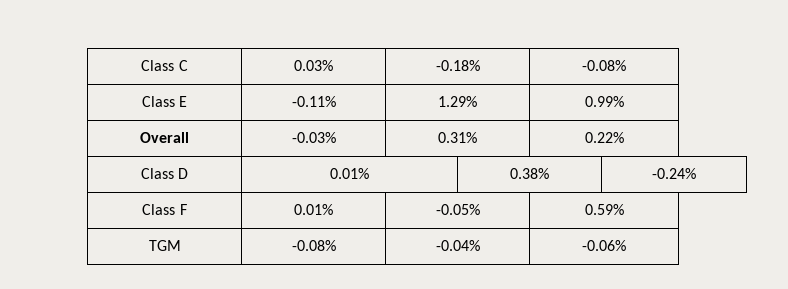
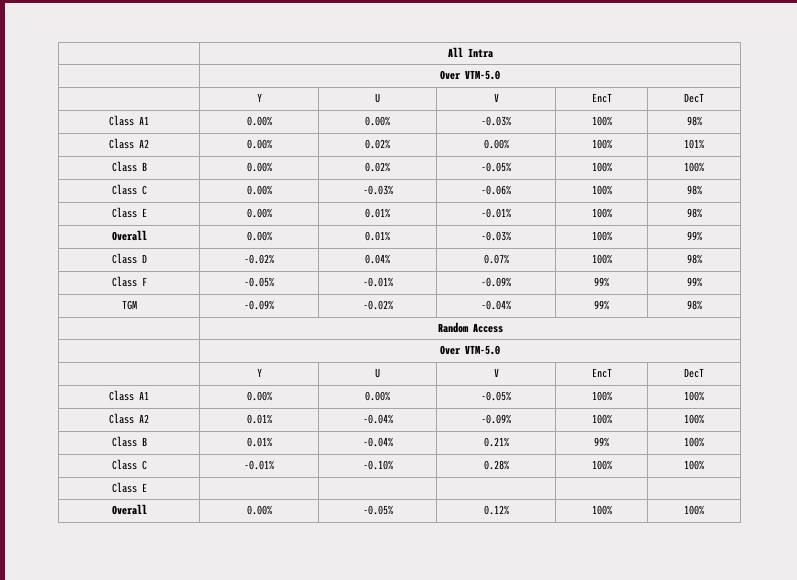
[141,60,188,71] [294,60,333,71] [435,60,480,71] [582,60,626,71] [141,96,188,107] [291,96,336,107] [438,96,477,107] [584,96,624,107] [140,132,189,143] [291,132,336,143] [438,132,477,143] [584,132,624,143] Class C | 0.03% | -0.18% | -0.08% // Class E | -0.11% | 1.29% | 0.99% // Overall | -0.03% | 0.31% | 0.22% -> [447,47,494,58] [440,70,500,80] [256,93,262,102] [375,93,380,103] [493,93,499,102] [591,93,612,103] [684,93,704,103] [109,115,149,126] [246,116,272,126] [365,116,390,126] [481,116,511,126] [591,116,612,126] [686,116,702,126] [109,138,149,149] [246,139,272,149] [365,139,390,149] [483,139,509,149] [591,139,612,149] [684,139,704,149] [111,161,147,172] [246,162,272,172] [365,162,390,172] [481,162,511,172] [591,162,612,172] [684,162,704,172] [111,184,147,195] [246,185,272,195] [362,185,393,195] [481,185,511,195] [591,185,612,195] [686,185,702,195] [111,207,147,218] [246,208,272,218] [365,208,390,218] [481,208,511,218] [591,208,612,218] [686,208,702,218] [111,230,147,241] [246,231,272,241] [365,231,390,241] [481,231,511,241] [591,231,612,241] [686,231,702,241] | All Intra // | Over VTM-5.0 // | Y | U | V | EncT | DecT // Class A1 | 0.00% | 0.00% | -0.03% | 100% | 98% // Class A2 | 0.00% | 0.02% | 0.00% | 100% | 101% // Class B | 0.00% | 0.02% | -0.05% | 100% | 100% // Class C | 0.00% | -0.03% | -0.06% | 100% | 98% // Class E | 0.00% | 0.01% | -0.01% | 100% | 98% // Overall | 0.00% | 0.01% | -0.03% | 100% | 99%
[330,168,369,179] [510,168,549,179] [652,168,696,179] [142,204,187,215] [294,204,333,215] [435,204,480,215] [584,204,624,215] [148,240,181,251] [291,240,336,251] [435,240,480,251] [582,240,626,251] 0.01% | 0.38% | -0.24% // Class F | 0.01% | -0.05% | 0.59% // TGM | -0.08% | -0.04% | -0.06% -> [244,254,274,264] [365,254,390,264] [483,254,509,264] [591,254,612,264] [686,254,702,264] [111,276,147,287] [244,277,274,287] [362,277,393,287] [481,277,511,287] [594,277,609,287] [686,277,702,287] [121,300,137,310] [244,300,274,310] [362,300,393,310] [481,300,511,310] [594,300,609,310] [686,300,702,310] [437,322,503,333] [440,345,500,355] [256,368,262,377] [375,368,380,378] [493,368,499,377] [591,368,612,378] [684,368,704,378] [109,390,149,401] [246,391,272,401] [365,391,390,401] [481,391,511,401] [591,391,612,401] [684,391,704,401] [109,413,149,424] [246,414,272,424] [362,414,393,424] [481,414,511,424] [591,414,612,424] [684,414,704,424] [111,436,147,447] [246,437,272,447] [362,437,393,447] [483,437,509,447] [594,437,609,447] [684,437,704,447] [111,459,147,470] [244,460,274,470] [362,460,393,470] [483,460,509,470] [591,460,612,470] [684,460,704,470] [111,482,147,493] [111,504,147,515] [246,505,272,515] [362,505,393,515] [483,505,509,515] [591,505,612,515] [684,505,704,515] -0.02% | 0.04% | 0.07% | 100% | 98% // Class F | -0.05% | -0.01% | -0.09% | 99% | 99% // TGM | -0.09% | -0.02% | -0.04% | 99% | 98% // | Random Access // | Over VTM-5.0 // | Y | U | V | EncT | DecT // Class A1 | 0.00% | 0.00% | -0.05% | 100% | 100% // Class A2 | 0.01% | -0.04% | -0.09% | 100% | 100% // Class B | 0.01% | -0.04% | 0.21% | 99% | 100% // Class C | -0.01% | -0.10% | 0.28% | 100% | 100% // Class E | | | | | // Overall | 0.00% | -0.05% | 0.12% | 100% | 100%

